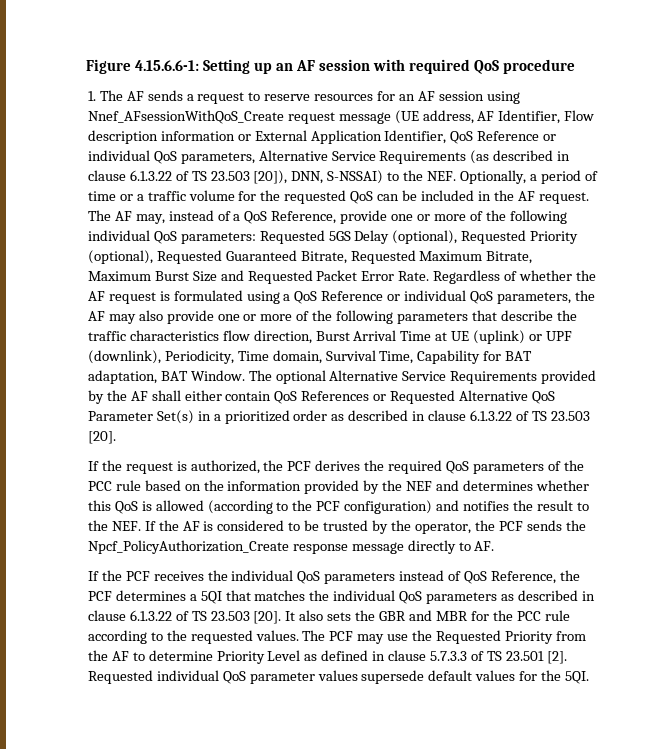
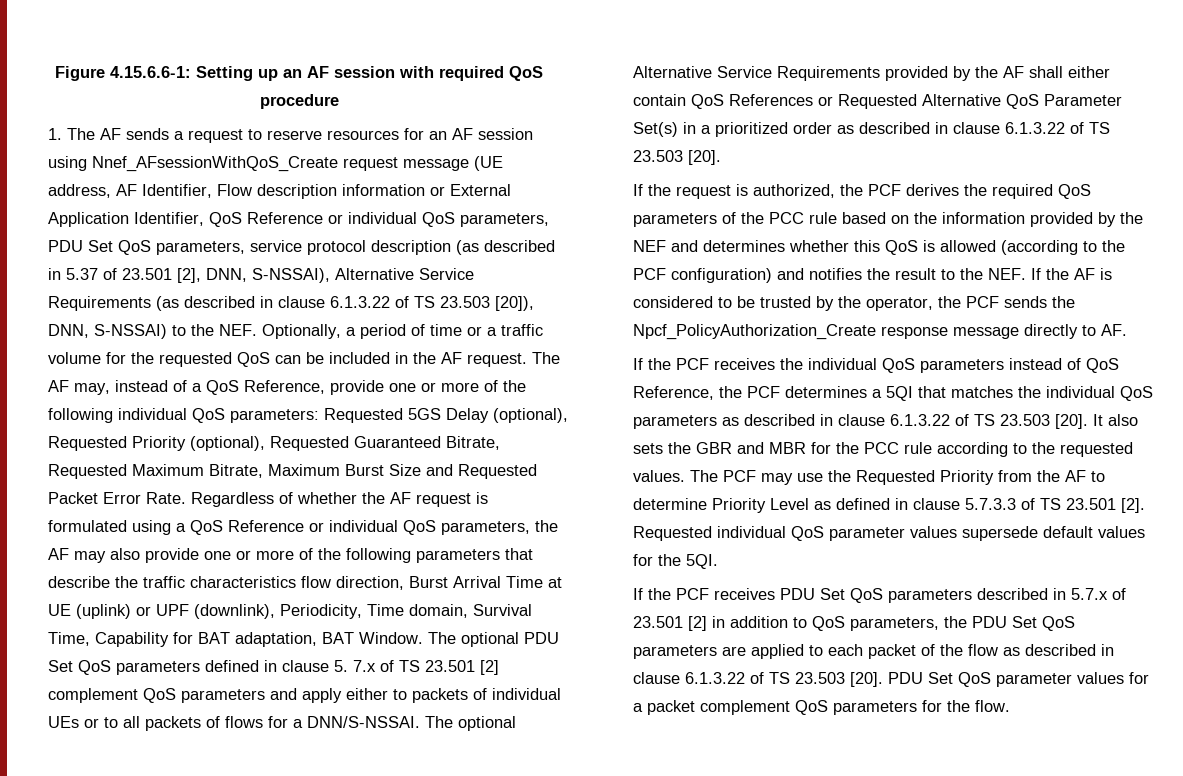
(255, 158) none -> [48,240,556,255] [48,268,331,283] PDU Set QoS parameters, service protocol description (as described in 5.37 of 23.501 [2], DNN, S-NSSAI),
(326, 377) none -> [524,632,560,644] [48,660,500,675] [48,688,562,703] [48,716,517,731] PDU Set QoS parameters defined in clause 5. 7.x of TS 23.501 [2] complement QoS parameters and apply either to packets of individual UEs or to all packets of flows for a DNN/S-NSSAI. The optional
(590, 677) none -> [633,588,1127,603] [633,616,1076,631] [633,644,1115,659] [633,672,1150,687] [633,700,1011,715] // If the PCF receives PDU Set QoS parameters described in 5.7.x of 23.501 [2] in addition to QoS parameters, the PDU Set QoS parameters are applied to each packet of the flow as described in clause 6.1.3.22 of TS 23.503 [20]. PDU Set QoS parameter values for a packet complement QoS parameters for the flow.

